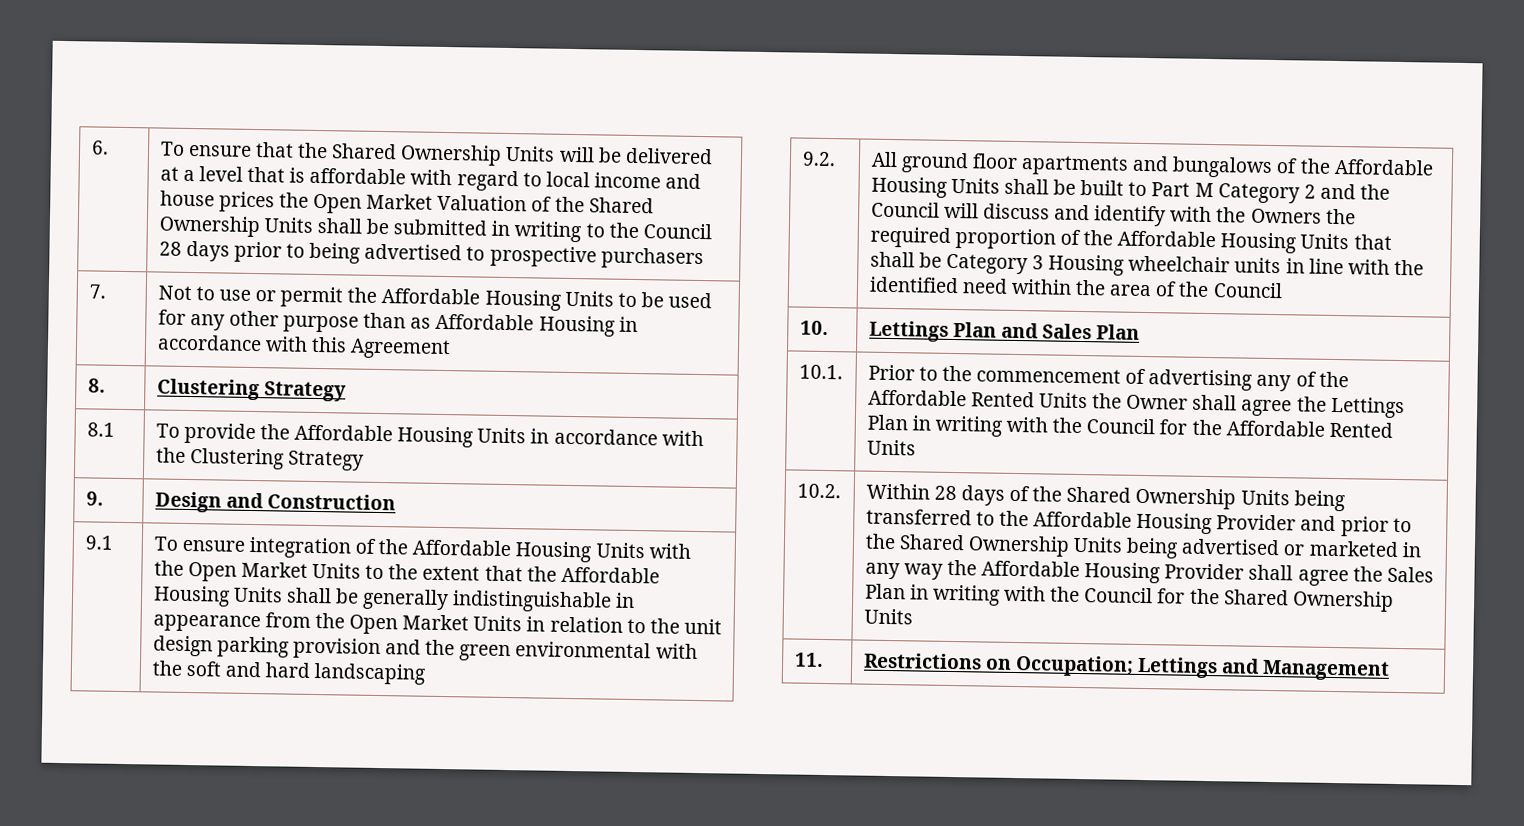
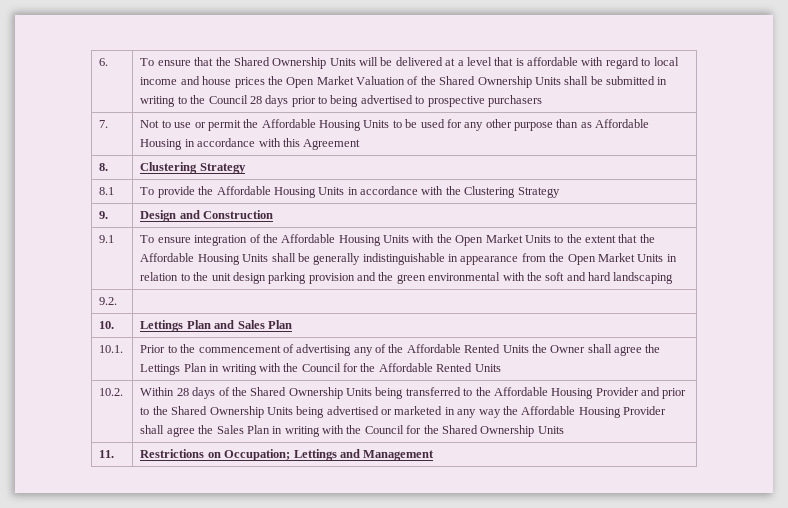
[870,151,1434,178] [870,176,1391,204] [870,201,1356,227] [869,226,1392,254] [869,251,1424,276] [868,276,1283,299] All ground floor apartments and bungalows of the Affordable Housing Units shall be built to Part M Category 2 and the Council will discuss and identify with the Owners the required proportion of the Affordable Housing Units that shall be Category 3 Housing wheelchair units in line with the identified need within the area of the Council -> (118, 301) none

